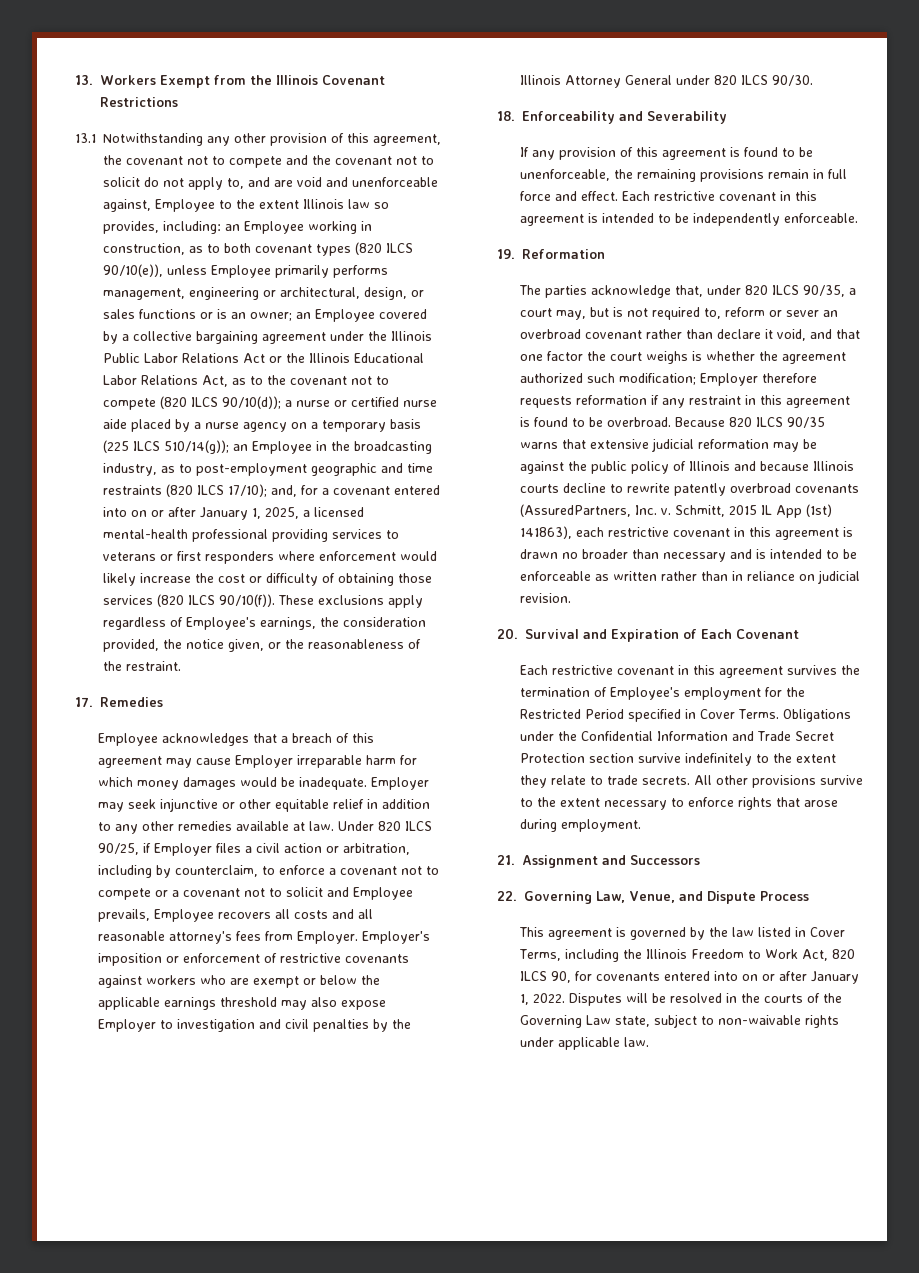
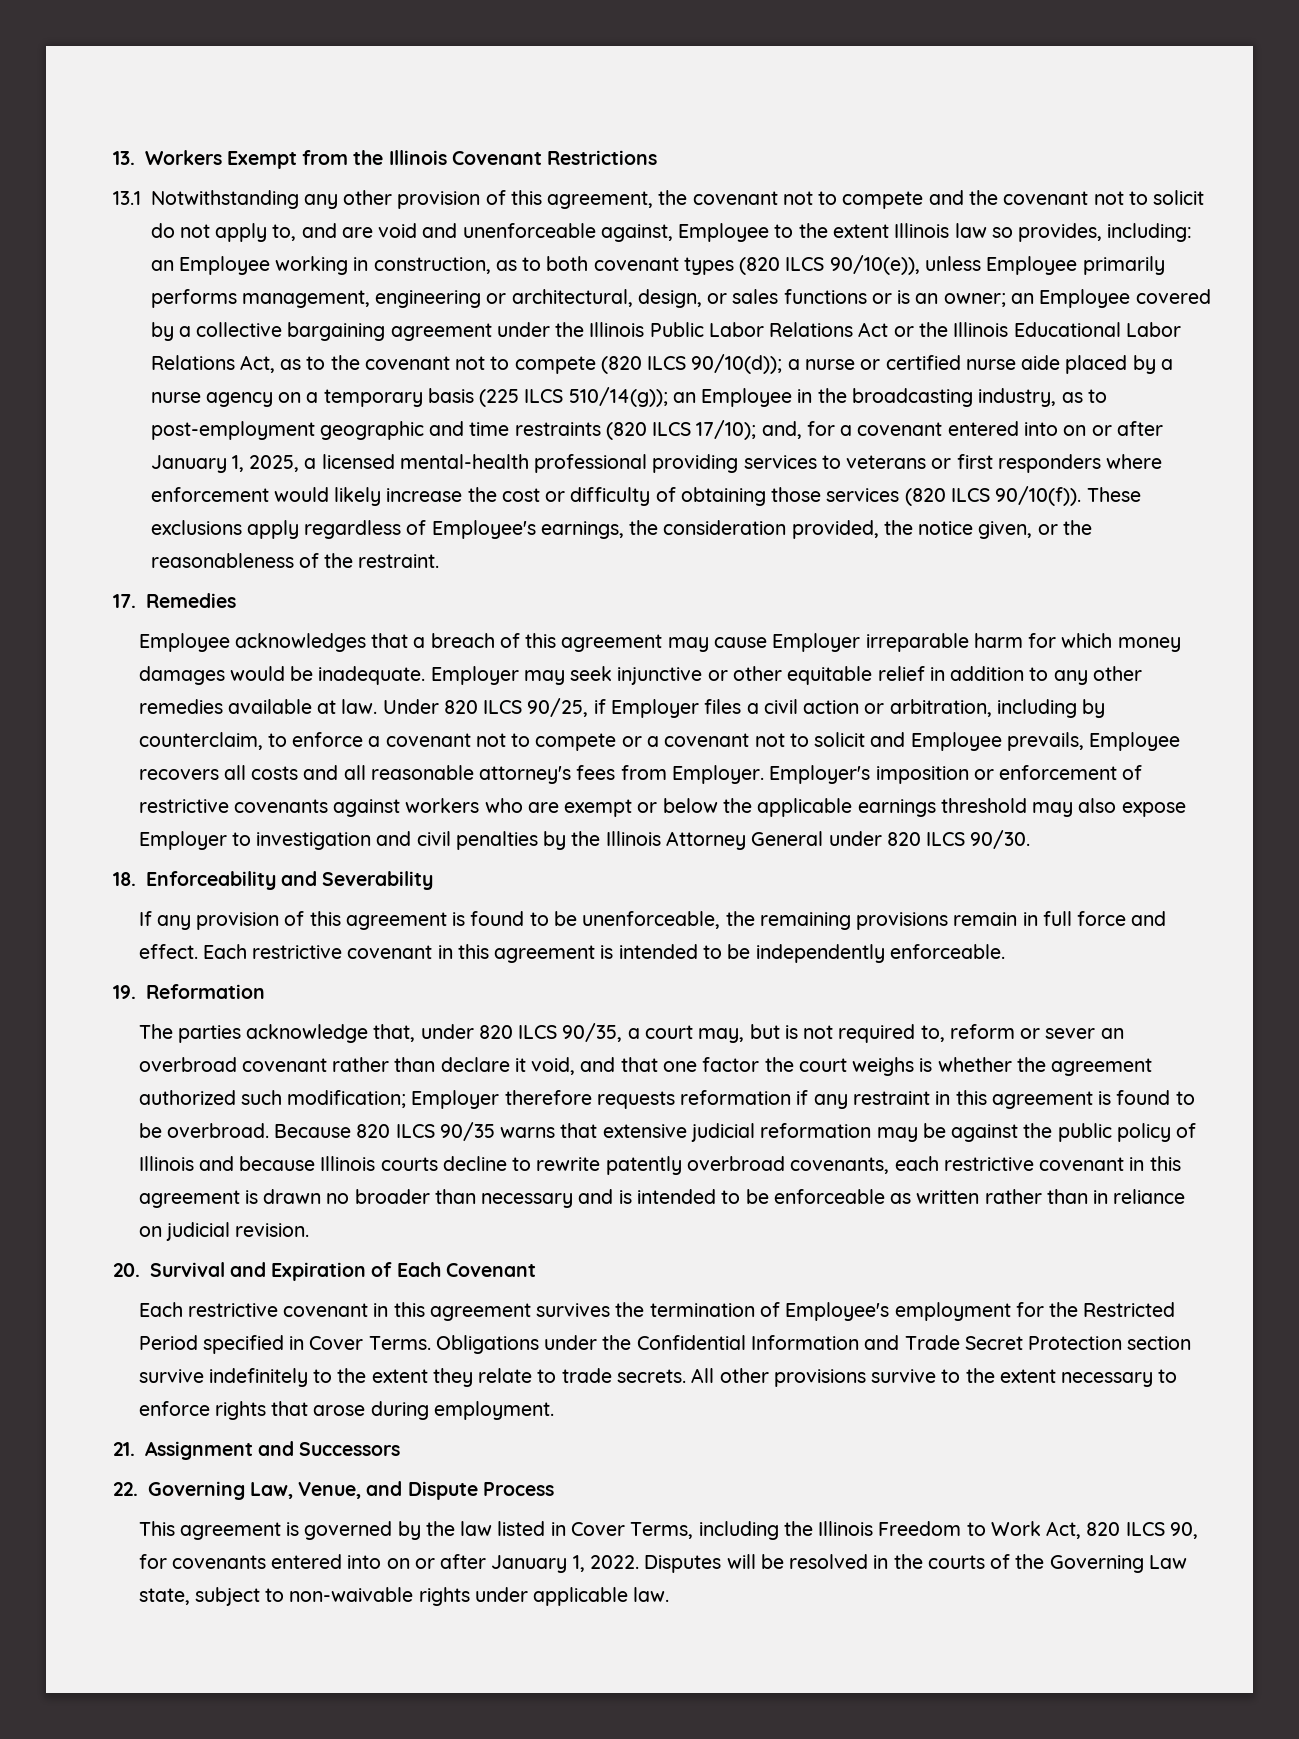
[795,484,860,493] [520,504,833,518] [520,526,573,539] covenants (AssuredPartners, Inc. v. Schmitt, 2015 IL App (1st) 141863), -> [790,1157,890,1174] covenants,

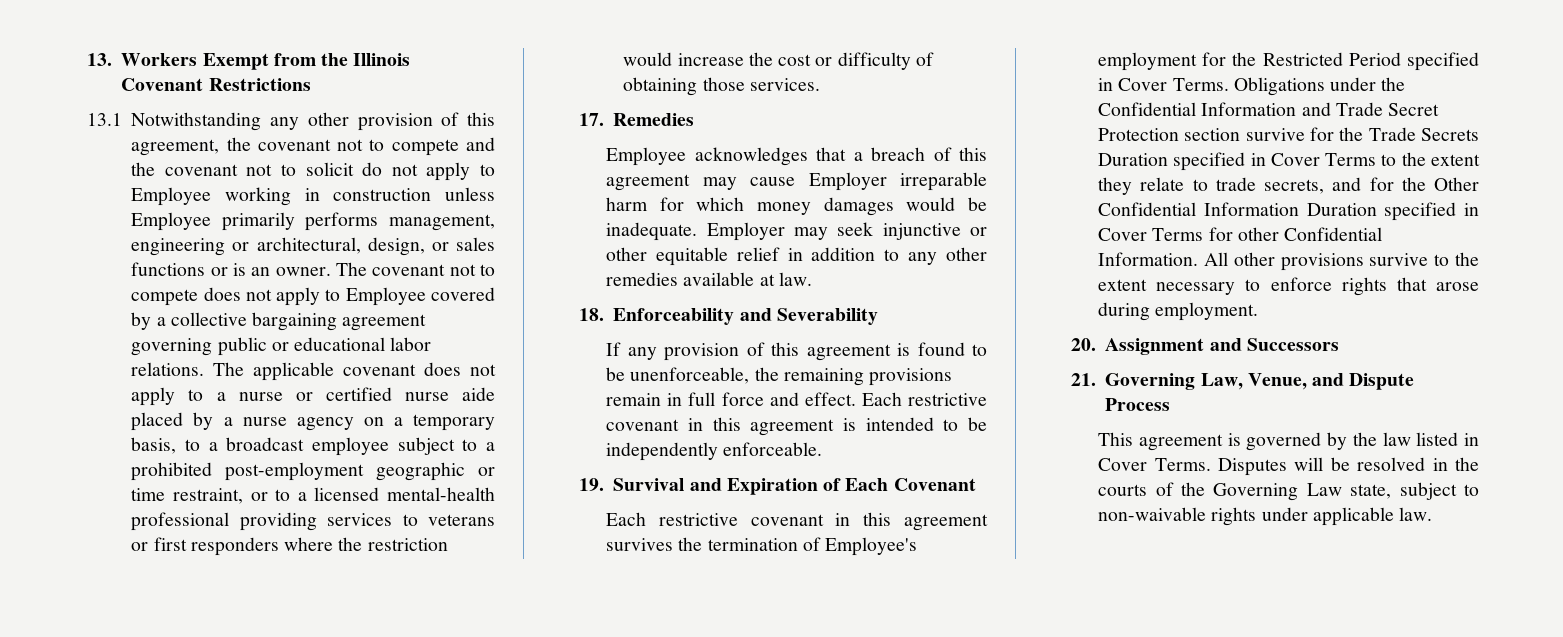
[272,223,1193,242] [150,255,920,275] to, and are void and unenforceable against, Employee to the extent Illinois law so provides, including: an Employee working in construction, as to both covenant types (820 ILCS 90/10(e)), -> [480,164,496,176] [131,187,432,206] to Employee working in construction
[943,293,1035,307] owner; an -> [275,262,496,276] [131,287,341,306] owner. The covenant not to compete does not apply to
[496,322,1181,337] [150,354,783,374] under the Illinois Public Labor Relations Act or the Illinois Educational Labor Relations Act, as to the covenant not to compete (820 ILCS 90/10(d)); -> [131,337,432,356] [131,362,497,381] [131,387,204,406] governing public or educational labor relations. The applicable covenant does not apply to
[427,387,1107,407] [150,420,1163,440] [150,455,300,473] basis (225 ILCS 510/14(g)); an Employee in the broadcasting industry, as to post-employment geographic and time restraints (820 ILCS 17/10); and, for a covenant entered into on or after January 1, 2025, -> [131,437,495,456] [131,462,495,481] [131,488,291,504] basis, to a broadcast employee subject to a prohibited post-employment geographic or time restraint, or to
[150,487,382,506] enforcement would likely -> [338,537,448,551] [623,52,673,66] the restriction would
[826,486,1141,506] [150,520,1093,539] [150,553,440,568] services (820 ILCS 90/10(f)). These exclusions apply regardless of Employee's earnings, the consideration provided, the notice given, or the reasonableness of the restraint. -> [749,78,820,91] services.
[382,698,1106,718] [138,732,1181,751] [138,765,1143,784] [138,798,1186,817] [138,830,1031,850] Under 820 ILCS 90/25, if Employer files a civil action or arbitration, including by counterclaim, to enforce a covenant not to compete or a covenant not to solicit and Employee prevails, Employee recovers all costs and all reasonable attorney's fees from Employer. Employer's imposition or enforcement of restrictive covenants against workers who are exempt or below the applicable earnings threshold may also expose Employer to investigation and civil penalties by the Illinois Attorney General under 820 ILCS 90/30. -> (812, 279) none
[145,984,265,999] [138,1023,1124,1043] [138,1057,1153,1076] [138,1090,1195,1109] [138,1122,1197,1142] [138,1156,1181,1175] [138,1189,1186,1208] [138,1222,310,1241] [112,1263,140,1277] Reformation // The parties acknowledge that, under 820 ILCS 90/35, a court may, but is not required to, reform or sever an overbroad covenant rather than declare it void, and that one factor the court weighs is whether the agreement authorized such modification; Employer therefore requests reformation if any restraint in this agreement is found to be overbroad. Because 820 ILCS 90/35 warns that extensive judicial reformation may be against the public policy of Illinois and because Illinois courts decline to rewrite patently overbroad covenants, each restrictive covenant in this agreement is drawn no broader than necessary and is intended to be enforceable as written rather than in reliance on judicial revision. // 20. -> (604, 484) none
[208,1368,308,1387] indefinitely -> [1310,127,1479,141] [1098,152,1377,171] for the Trade Secrets Duration specified in Cover Terms
[617,1369,687,1383] secrets. -> [1264,177,1479,194] [1098,202,1479,221] [1098,227,1383,241] [1098,252,1199,266] secrets, and for the Other Confidential Information Duration specified in Cover Terms for other Confidential Information.
[112,1442,135,1456] 21. -> [1070,338,1096,351] 20.
[112,1482,138,1496] 22. -> [1070,373,1096,386] 21.
[630,1521,1198,1540] [138,1554,640,1573] Terms, including the Illinois Freedom to Work Act, 820 ILCS 90, for covenants entered into on or after January 1, 2022. -> [1154,458,1211,471] Terms.

